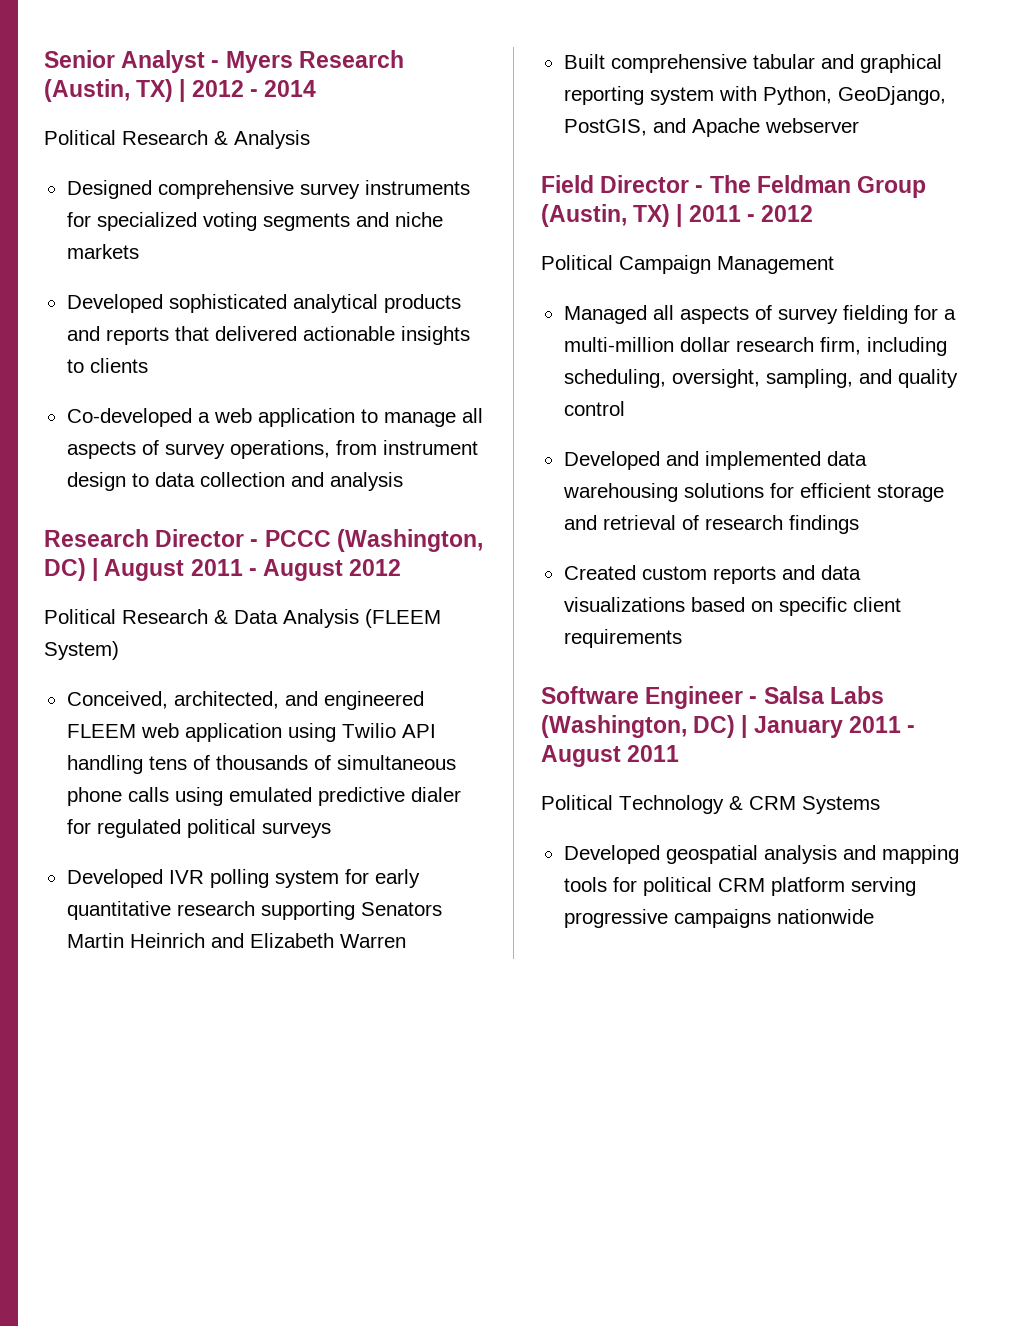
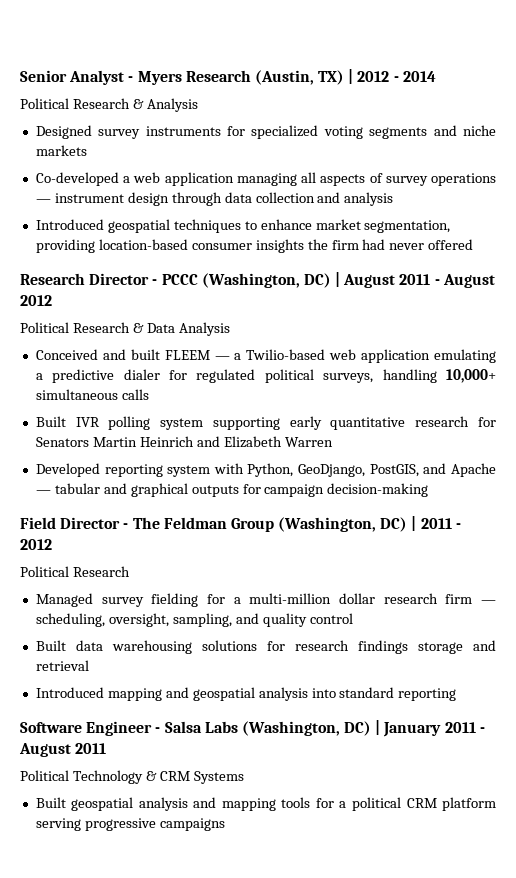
[157,180,294,199] comprehensive -> (92, 132) none
[66,294,461,313] [66,326,470,345] [66,358,148,373] // Developed sophisticated analytical products and reports that delivered actionable insights to clients -> (87, 150) none
[360,408,483,427] [66,440,377,459] to manage all aspects of survey operations, from -> [236,172,496,186] [35,199,51,203] managing all aspects of survey operations —
[131,473,149,487] to -> [171,192,222,206] through
(403, 481) none -> [35,219,451,233] [35,239,474,253] // Introduced geospatial techniques to enhance market segmentation, providing location-based consumer insights the firm had never offered
[365,609,441,628] [44,641,119,660] [66,691,424,710] [66,723,436,742] [66,755,456,774] [66,787,312,806] (FLEEM System) // Conceived, architected, and engineered FLEEM web application using Twilio API handling tens of thousands of simultaneous phone calls using emulated -> [35,349,496,363] [35,373,43,380] // Conceived and built FLEEM — a Twilio-based web application emulating a
[261,822,331,838] [66,869,163,888] surveys // Developed -> [323,369,497,383] [35,389,149,400] [35,416,66,427] surveys, handling 10,000+ simultaneous calls // Built
[344,869,369,884] for -> [212,417,280,430] supporting
[260,901,355,920] supporting -> [478,417,497,427] for
[563,54,942,73] Built comprehensive tabular and graphical -> [35,463,100,477] Developed
[764,118,859,133] webserver -> [35,483,429,497] — tabular and graphical outputs for campaign decision-making
[541,204,671,227] (Austin, TX) -> [278,517,408,532] (Washington, DC)
[619,255,834,274] Campaign Management -> [72,566,130,577] Research
[652,305,772,324] all aspects of -> (93, 600) none
[819,337,947,356] firm, including -> [445,594,496,604] firm —
[563,451,821,470] Developed and implemented -> [35,640,66,651] Built
[799,483,871,498] efficient -> [294,640,408,654] research findings
[681,515,859,534] [563,565,861,584] [563,597,901,616] [563,629,682,648] of research findings // Created custom reports and data visualizations based on specific client requirements -> [35,687,457,701] // Introduced mapping and geospatial analysis into standard reporting
[563,845,660,864] Developed -> [35,797,66,808] Built
(637, 884) none -> [339,801,347,808] a
[776,909,874,924] nationwide -> (225, 824) none

